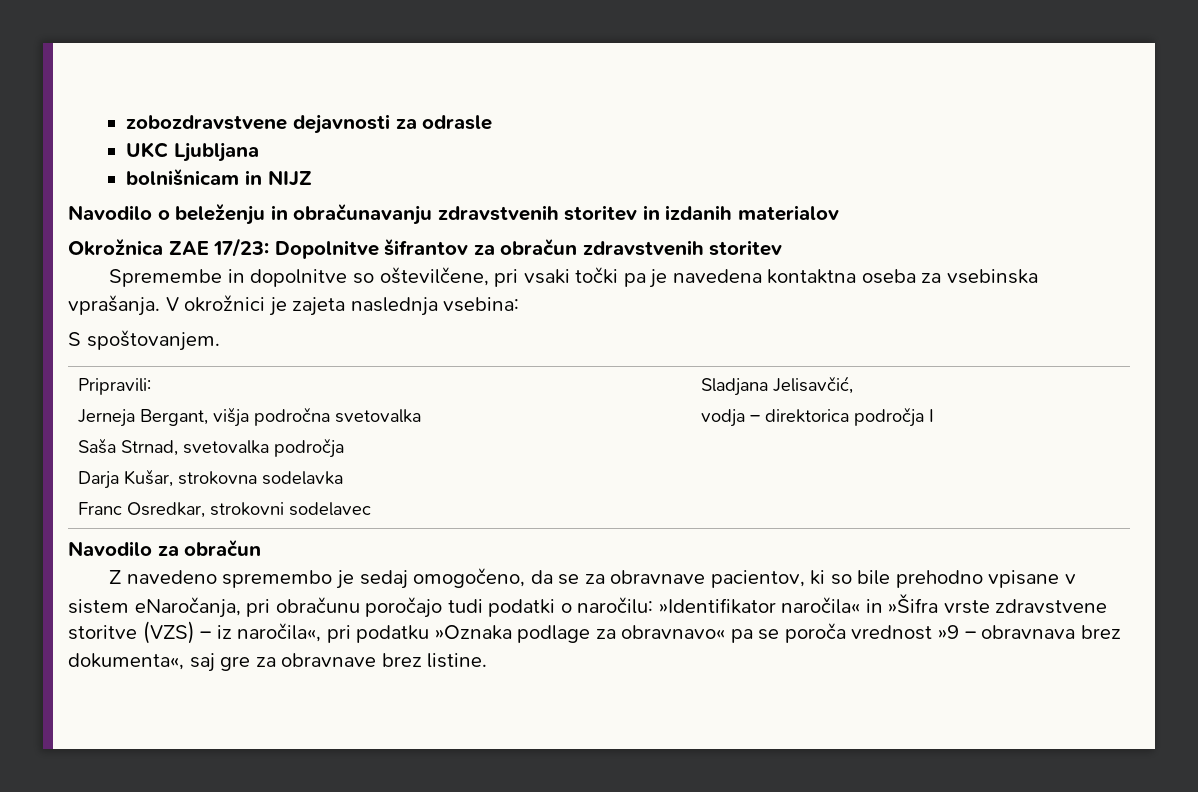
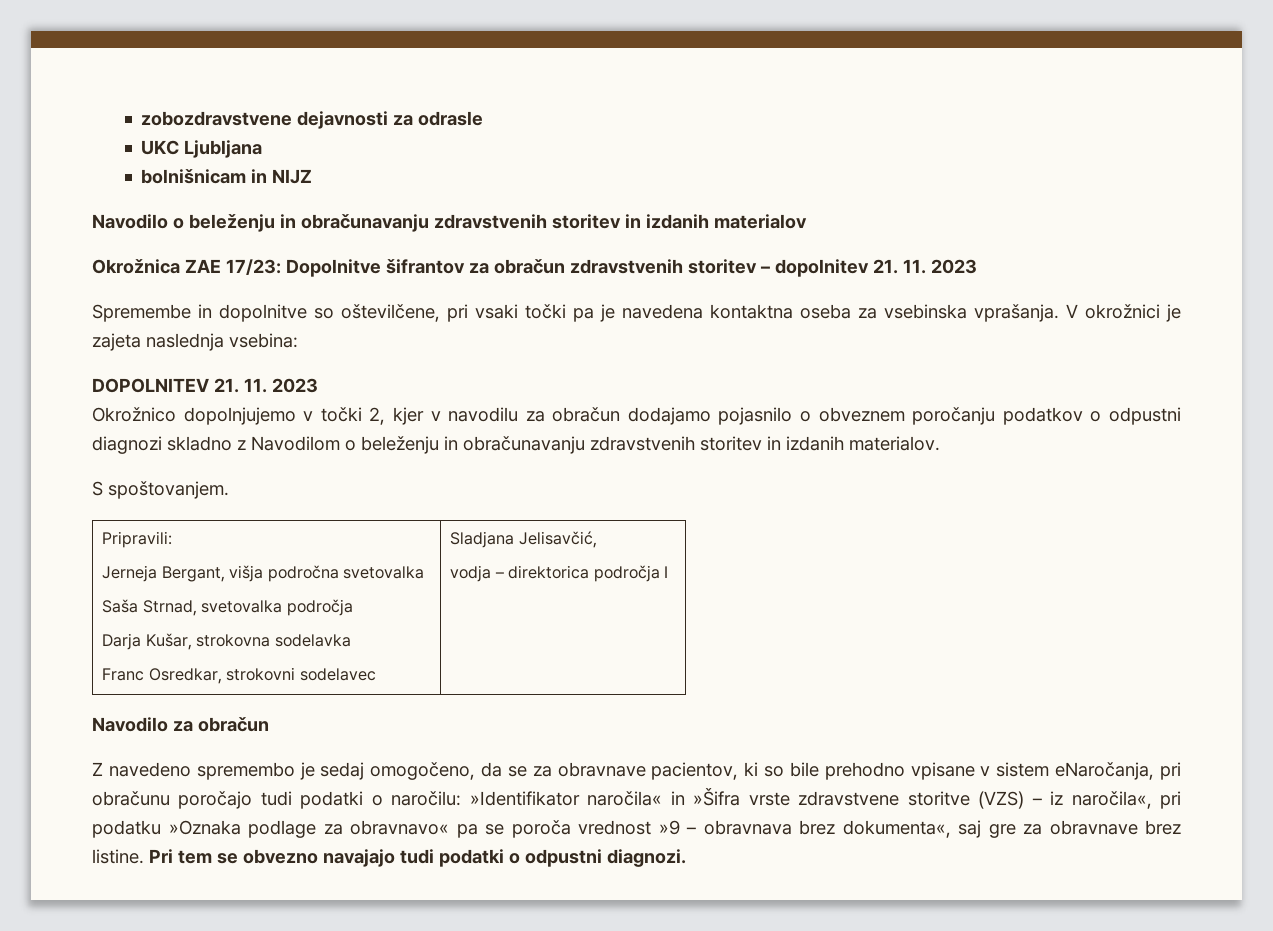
(783, 248) none -> [760,259,977,277] – dopolnitev 21. 11. 2023
(520, 304) none -> [92,378,318,393] [92,407,1181,425] [92,436,940,454] // DOPOLNITEV 21. 11. 2023 // Okrožnico dopolnjujemo v točki 2, kjer v navodilu za obračun dodajamo pojasnilo o obveznem poročanju podatkov o odpustni diagnozi skladno z Navodilom o beleženju in obračunavanju zdravstvenih storitev in izdanih materialov.
(488, 660) none -> [149,849,686,867] Pri tem se obvezno navajajo tudi podatki o odpustni diagnozi.

